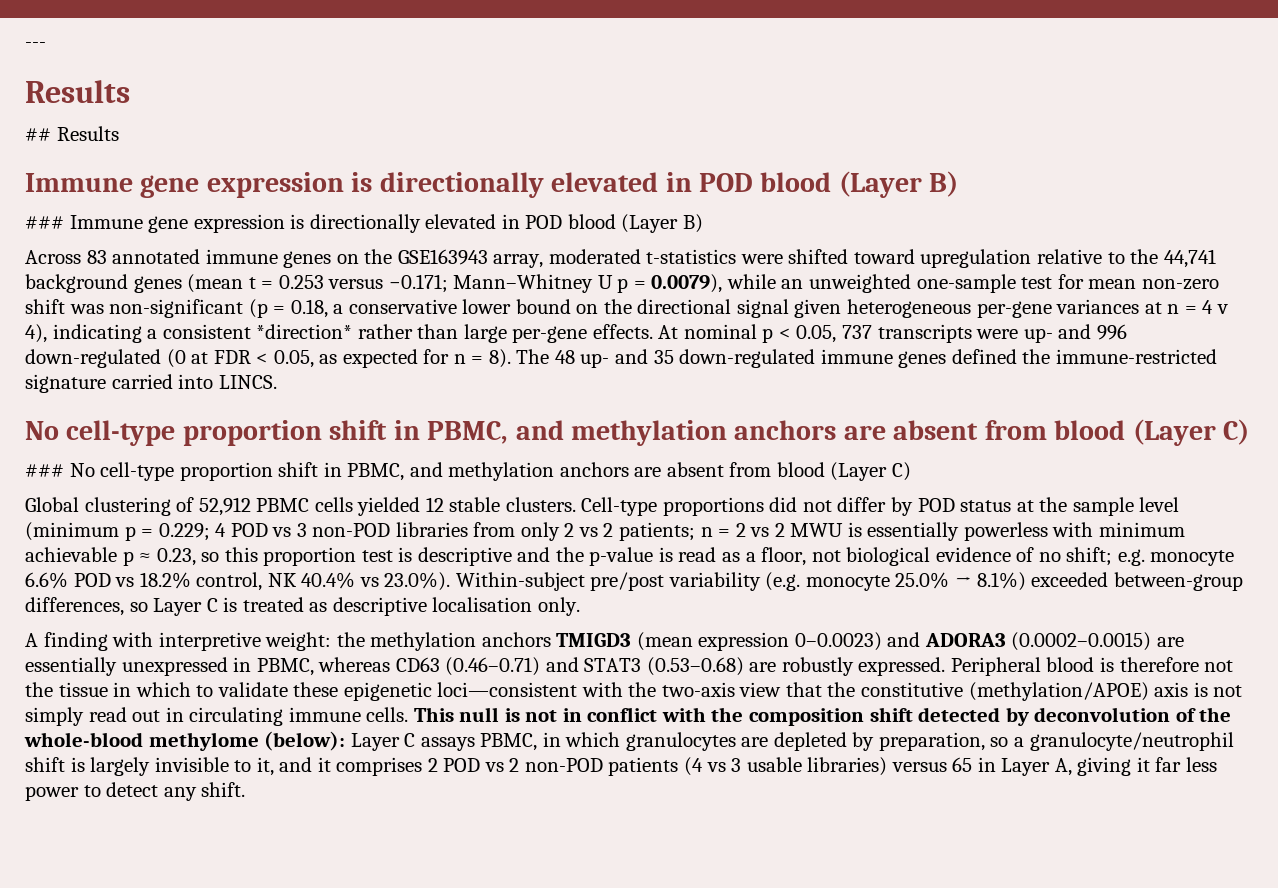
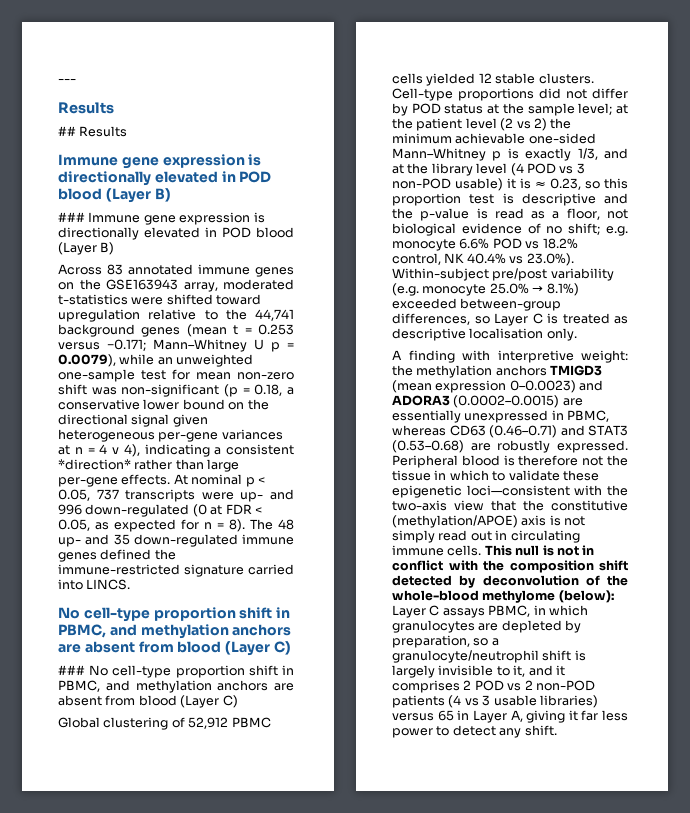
[1139,497,1180,512] [25,522,1185,541] [25,547,134,566] level (minimum p = 0.229; 4 POD vs 3 non-POD libraries from only 2 vs 2 patients; n = 2 vs 2 MWU is essentially powerless with minimum achievable p -> [578,103,628,115] [392,118,572,131] [392,133,596,144] [392,148,628,161] [392,163,585,176] [392,178,531,191] level; at the patient level (2 vs 2) the minimum achievable one-sided Mann–Whitney p is exactly 1/3, and at the library level (4 POD vs 3 non-POD usable) it is

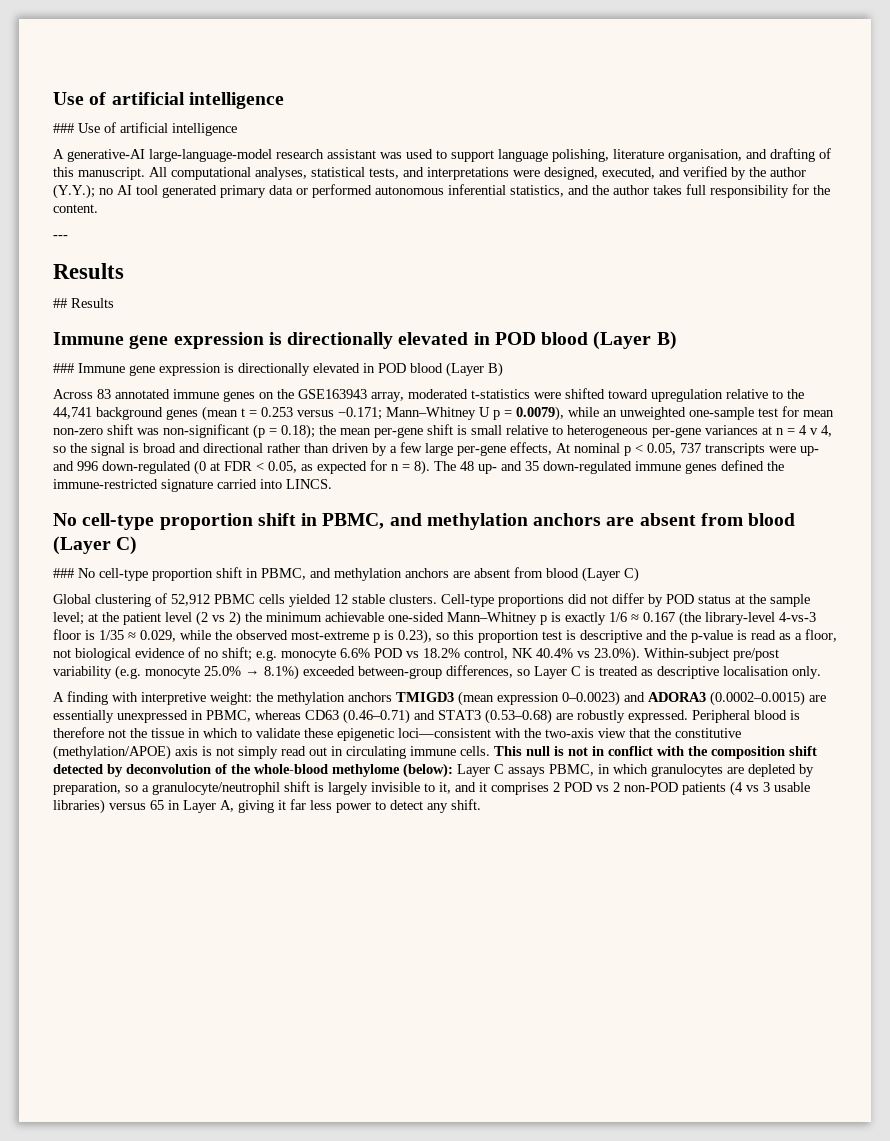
(58, 81) none -> [53,92,284,109] [53,122,237,136] [53,148,831,162] [53,166,806,180] [53,184,830,199] [53,204,98,213] Use of artificial intelligence // ### Use of artificial intelligence // A generative-AI large-language-model research assistant was used to support language polishing, literature organisation, and drafting of this manuscript. All computational analyses, statistical tests, and interpretations were designed, executed, and verified by the author (Y.Y.); no AI tool generated primary data or performed autonomous inferential statistics, and the author takes full responsibility for the content. //
[254,384,294,396] [58,399,269,410] [58,414,208,427] 0.18, a conservative lower bound on the directional signal given -> [281,424,563,439] 0.18); the mean per-gene shift is small relative to
[123,444,294,457] [58,459,204,470] 4), indicating a consistent *direction* rather than -> [821,425,832,437] [53,442,422,456] 4, so the signal is broad and directional rather than driven by a few
[121,474,171,485] effects. -> [510,442,552,455] effects,
[577,148,628,160] [392,163,585,176] [392,178,581,191] 1/3, and at the library level (4 POD vs 3 non-POD usable) it is ≈ 0.23, -> [609,611,816,626] [53,629,432,644] 1/6 ≈ 0.167 (the library-level 4-vs-3 floor is 1/35 ≈ 0.029, while the observed most-extreme p is 0.23),

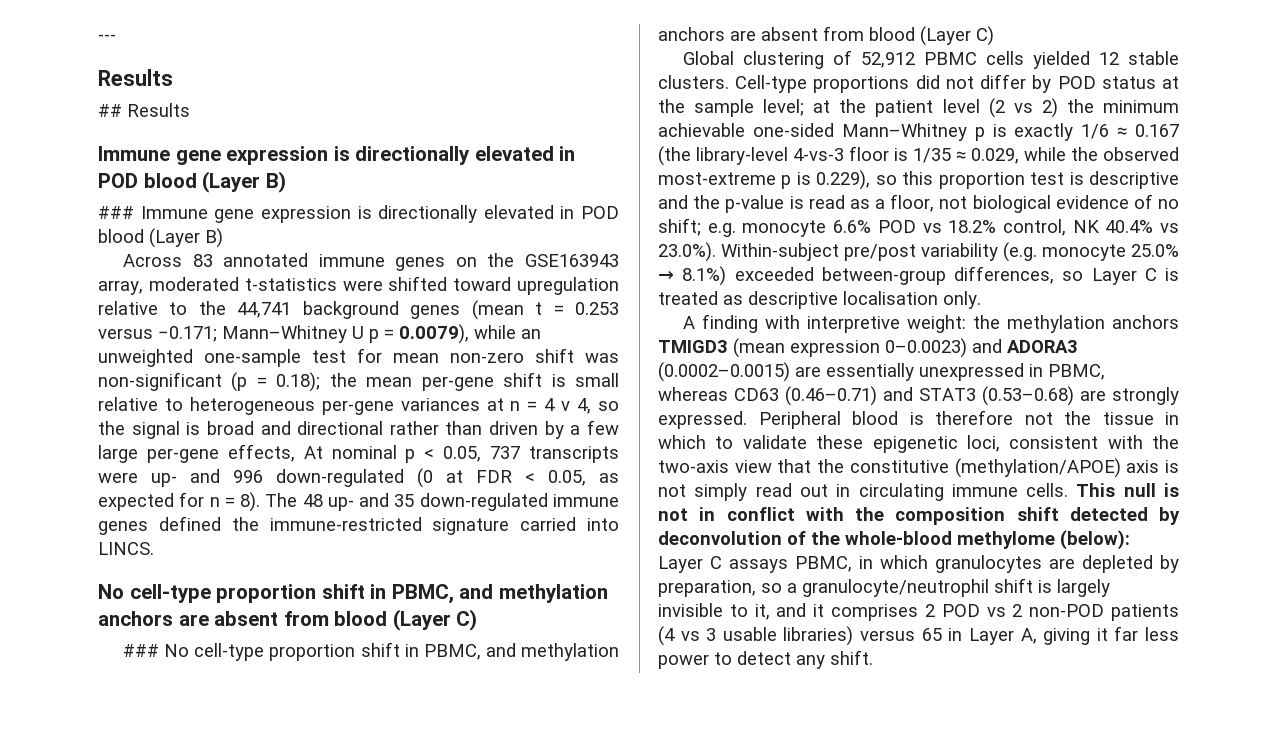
[53,92,284,109] [53,122,237,136] [53,148,831,162] [53,166,806,180] [53,184,830,199] [53,204,98,213] Use of artificial intelligence // ### Use of artificial intelligence // A generative-AI large-language-model research assistant was used to support language polishing, literature organisation, and drafting of this manuscript. All computational analyses, statistical tests, and interpretations were designed, executed, and verified by the author (Y.Y.); no AI tool generated primary data or performed autonomous inferential statistics, and the author takes full responsibility for the content. // -> (98, 37) none
[398,629,432,644] 0.23), -> [816,170,871,190] 0.229),
[577,710,625,723] robustly -> [1112,387,1179,405] strongly
[398,728,491,738] loci—consistent -> [966,435,1099,452] loci, consistent

